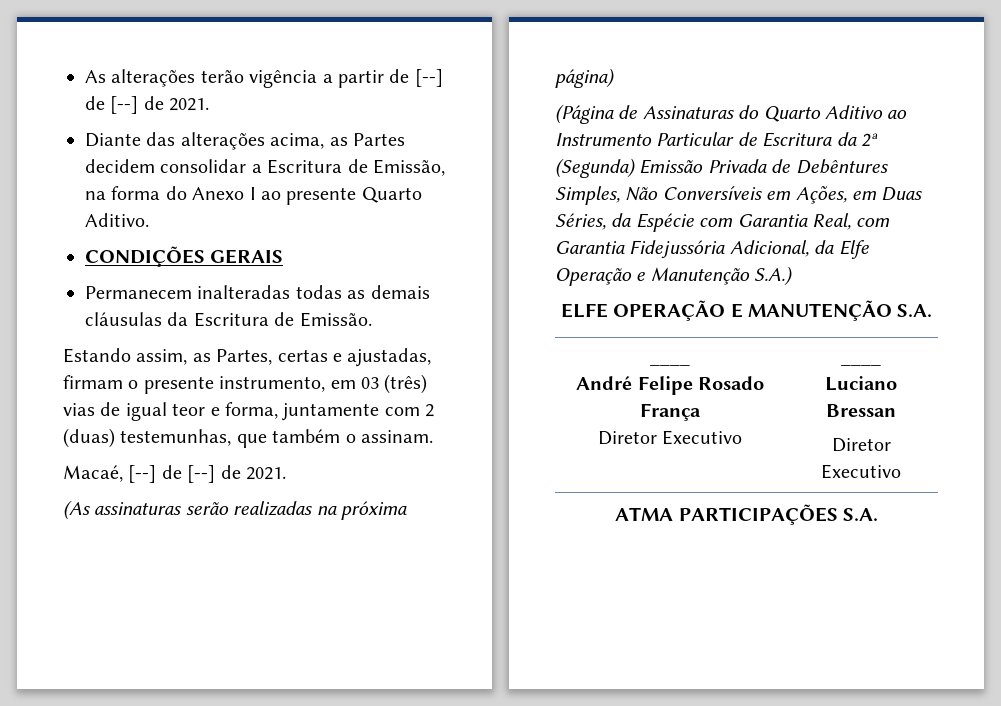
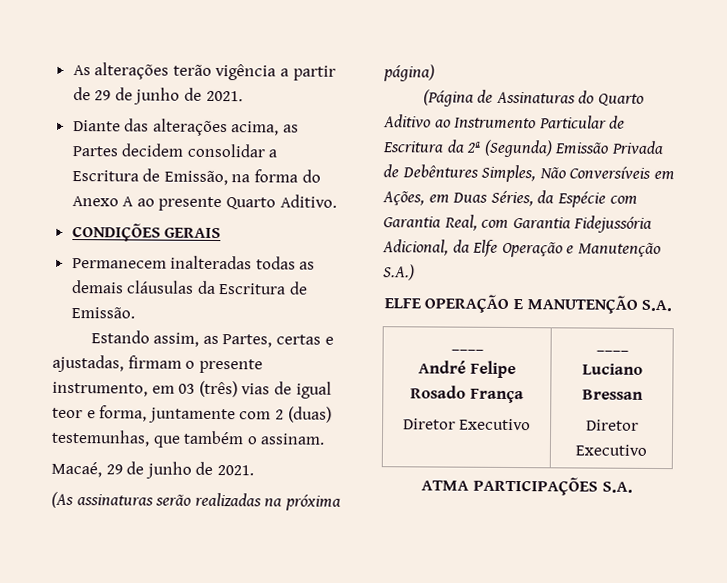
[414,69,443,87] [85,96,139,114] [--] de [--] -> [94,87,181,105] 29 de junho
[249,187,256,200] I -> [122,196,135,207] A
[128,465,216,483] [--] de [--] -> [105,461,192,479] 29 de junho

